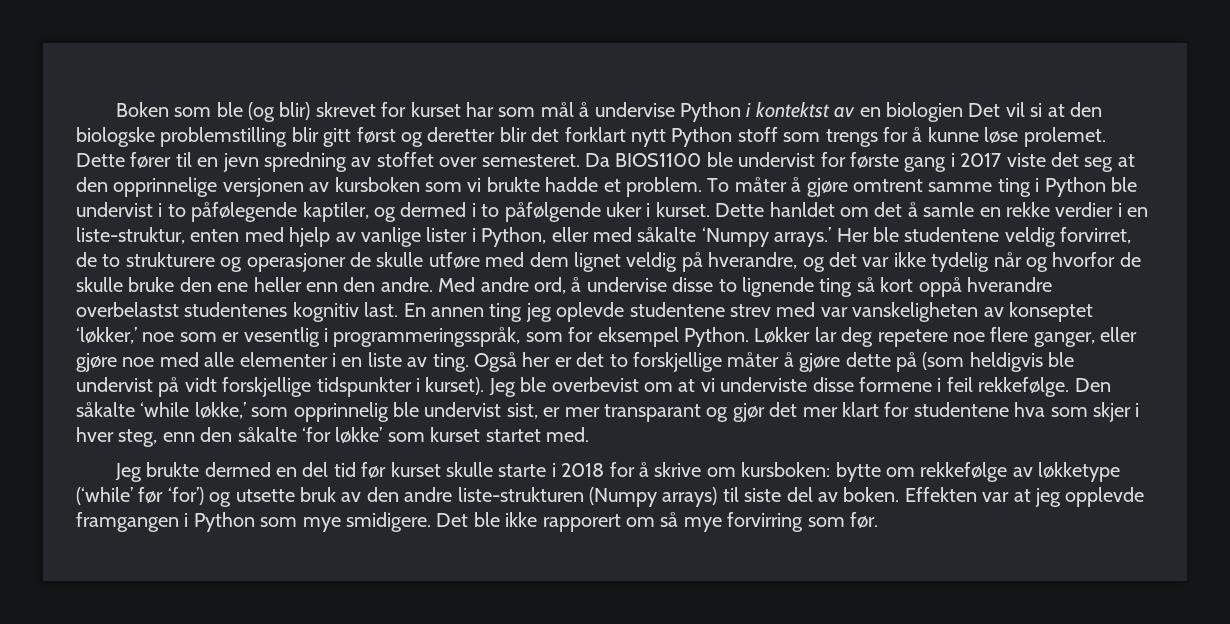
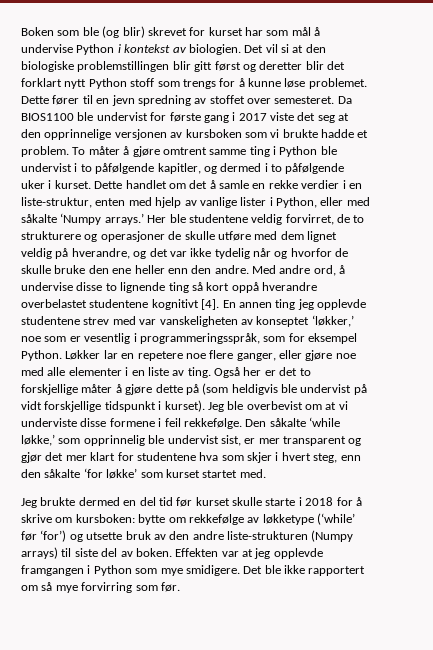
[755,102,964,122] kontektst av en biologien -> [124,44,241,55] kontekst av biologien.
[76,127,288,147] biologske problemstilling -> [21,61,170,72] biologiske problemstillingen
[1023,127,1106,147] prolemet. -> [308,78,367,89] problemet.
[191,202,369,222] påfølegende kaptiler, -> [95,163,201,174] påfølgende kapitler,
[769,202,835,217] hanldet -> [125,180,167,189] handlet
[76,302,399,322] overbelastst studentenes kognitiv last. -> [21,299,220,310] overbelastet studentene kognitivt [4].
[556,302,625,322] oplevde -> [317,299,366,310] opplevde
[841,327,874,347] deg -> [121,353,135,359] en
[316,377,412,397] tidspunkter -> [104,401,156,412] tidspunkt
[603,404,701,422] transparant -> [283,436,346,446] transparent
[76,427,114,442] hver -> [281,452,311,461] hvert
[542,514,621,532] rapporert -> [308,566,366,576] rapportert

